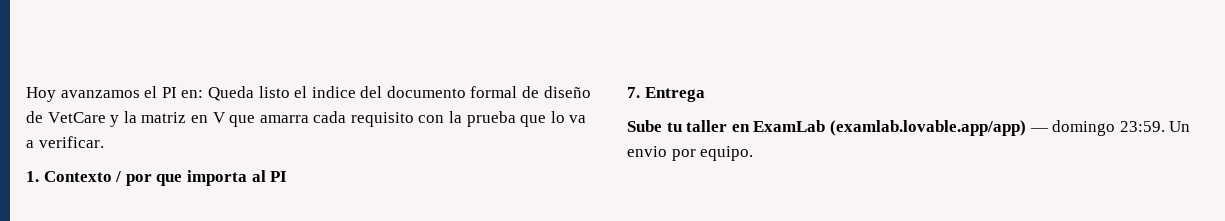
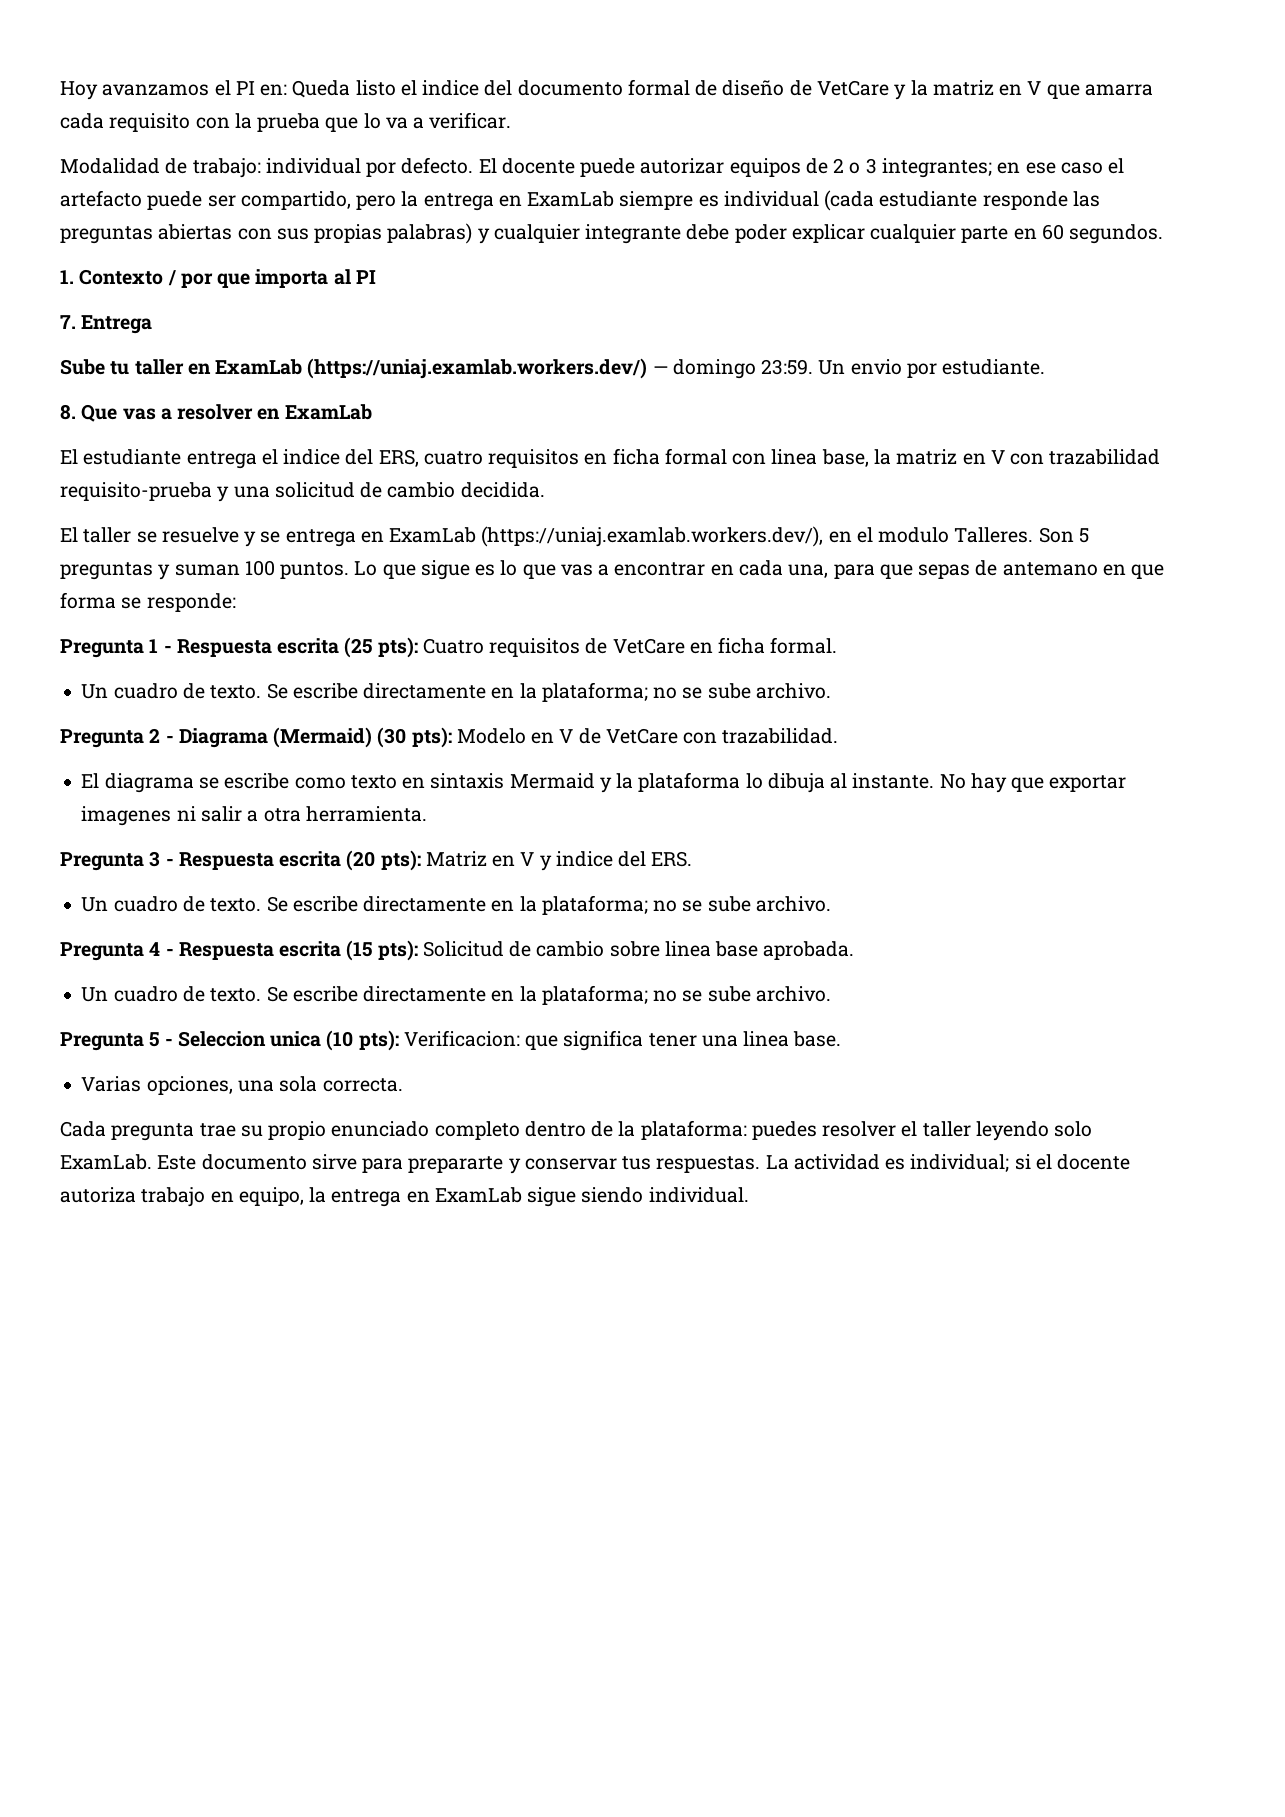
(104, 142) none -> [60,157,1125,178] [60,190,1100,211] [60,223,1164,244] // Modalidad de trabajo: individual por defecto. El docente puede autorizar equipos de 2 o 3 integrantes; en ese caso el artefacto puede ser compartido, pero la entrega en ExamLab siempre es individual (cada estudiante responde las preguntas abiertas con sus propias palabras) y cualquier integrante debe poder explicar cualquier parte en 60 segundos.
[829,120,1026,136] (examlab.lovable.app/app) -> [307,358,648,379] (https://uniaj.examlab.workers.dev/)
[700,146,754,161] equipo. -> [942,359,1046,375] [60,404,372,422] [60,448,1161,469] [60,482,545,502] [60,526,1089,547] [60,560,1165,580] [60,592,236,612] [60,637,838,658] [81,682,831,702] [60,727,839,748] [81,772,1127,793] [81,806,427,826] [60,850,693,871] [81,895,831,915] [60,940,855,961] [81,985,831,1005] [60,1030,842,1051] [81,1076,403,1095] [60,1120,1093,1141] [60,1154,1131,1174] [60,1187,749,1207] estudiante. // 8. Que vas a resolver en ExamLab // El estudiante entrega el indice del ERS, cuatro requisitos en ficha formal con linea base, la matriz en V con trazabilidad requisito-prueba y una solicitud de cambio decidida. // El taller se resuelve y se entrega en ExamLab (https://uniaj.examlab.workers.dev/), en el modulo Talleres. Son 5 preguntas y suman 100 puntos. Lo que sigue es lo que vas a encontrar en cada una, para que sepas de antemano en que forma se responde: // Pregunta 1 - Respuesta escrita (25 pts): Cuatro requisitos de VetCare en ficha formal. // Un cuadro de texto. Se escribe directamente en la plataforma; no se sube archivo. // Pregunta 2 - Diagrama (Mermaid) (30 pts): Modelo en V de VetCare con trazabilidad. // El diagrama se escribe como texto en sintaxis Mermaid y la plataforma lo dibuja al instante. No hay que exportar imagenes ni salir a otra herramienta. // Pregunta 3 - Respuesta escrita (20 pts): Matriz en V y indice del ERS. // Un cuadro de texto. Se escribe directamente en la plataforma; no se sube archivo. // Pregunta 4 - Respuesta escrita (15 pts): Solicitud de cambio sobre linea base aprobada. // Un cuadro de texto. Se escribe directamente en la plataforma; no se sube archivo. // Pregunta 5 - Seleccion unica (10 pts): Verificacion: que significa tener una linea base. // Varias opciones, una sola correcta. // Cada pregunta trae su propio enunciado completo dentro de la plataforma: puedes resolver el taller leyendo solo ExamLab. Este documento sirve para prepararte y conservar tus respuestas. La actividad es individual; si el docente autoriza trabajo en equipo, la entrega en ExamLab sigue siendo individual.

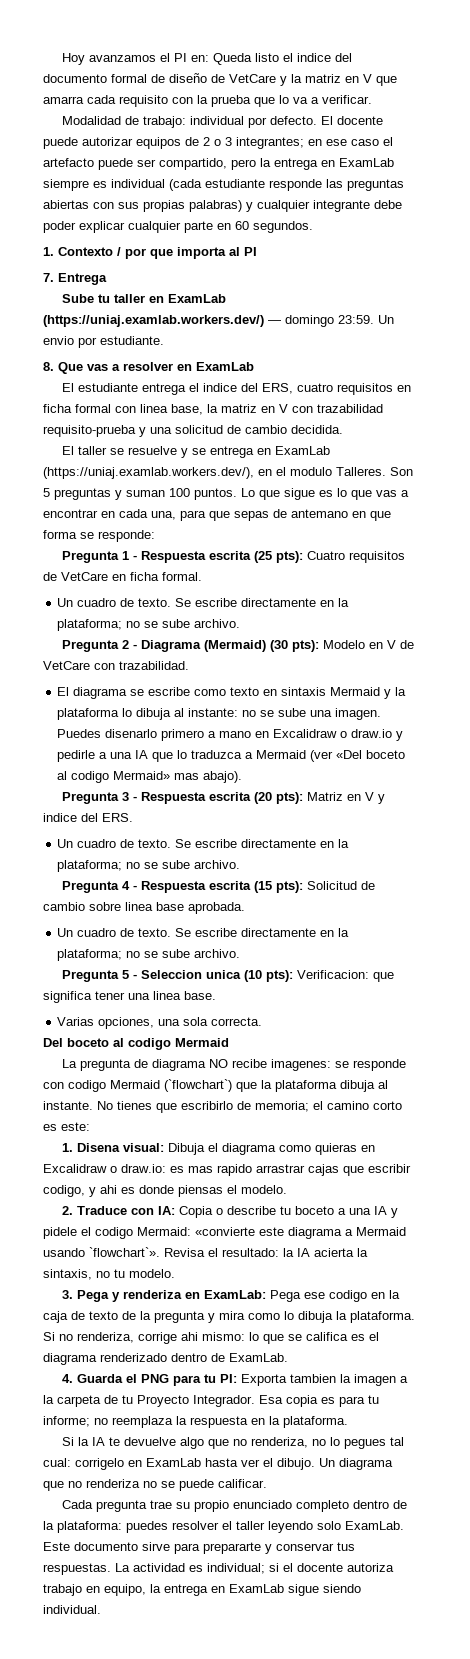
[852,773,1127,793] [81,806,427,826] instante. No hay que exportar imagenes ni salir a otra herramienta. -> [188,708,382,720] [57,729,404,741] [57,750,406,762] [57,771,243,783] instante: no se sube una imagen. Puedes disenarlo primero a mano en Excalidraw o draw.io y pedirle a una IA que lo traduzca a Mermaid (ver «Del boceto al codigo Mermaid» mas abajo).
(403, 1085) none -> [43,1038,229,1050] [62,1059,407,1071] [43,1079,388,1092] [43,1101,402,1113] [43,1122,90,1131] [62,1143,376,1155] [43,1164,411,1176] [43,1185,287,1197] [62,1206,399,1218] [43,1227,406,1239] [43,1247,368,1257] [43,1269,175,1280] [62,1290,401,1302] [43,1311,415,1323] [43,1332,379,1344] [43,1353,288,1365] [62,1374,409,1386] [43,1395,379,1407] [43,1416,348,1428] [62,1437,405,1449] [43,1458,393,1470] [43,1479,267,1491] // Del boceto al codigo Mermaid // La pregunta de diagrama NO recibe imagenes: se responde con codigo Mermaid (`flowchart`) que la plataforma dibuja al instante. No tienes que escribirlo de memoria; el camino corto es este: // 1. Disena visual: Dibuja el diagrama como quieras en Excalidraw o draw.io: es mas rapido arrastrar cajas que escribir codigo, y ahi es donde piensas el modelo. // 2. Traduce con IA: Copia o describe tu boceto a una IA y pidele el codigo Mermaid: «convierte este diagrama a Mermaid usando `flowchart`». Revisa el resultado: la IA acierta la sintaxis, no tu modelo. // 3. Pega y renderiza en ExamLab: Pega ese codigo en la caja de texto de la pregunta y mira como lo dibuja la plataforma. Si no renderiza, corrige ahi mismo: lo que se califica es el diagrama renderizado dentro de ExamLab. // 4. Guarda el PNG para tu PI: Exporta tambien la imagen a la carpeta de tu Proyecto Integrador. Esa copia es para tu informe; no reemplaza la respuesta en la plataforma. // Si la IA te devuelve algo que no renderiza, no lo pegues tal cual: corrigelo en ExamLab hasta ver el dibujo. Un diagrama que no renderiza no se puede calificar.

